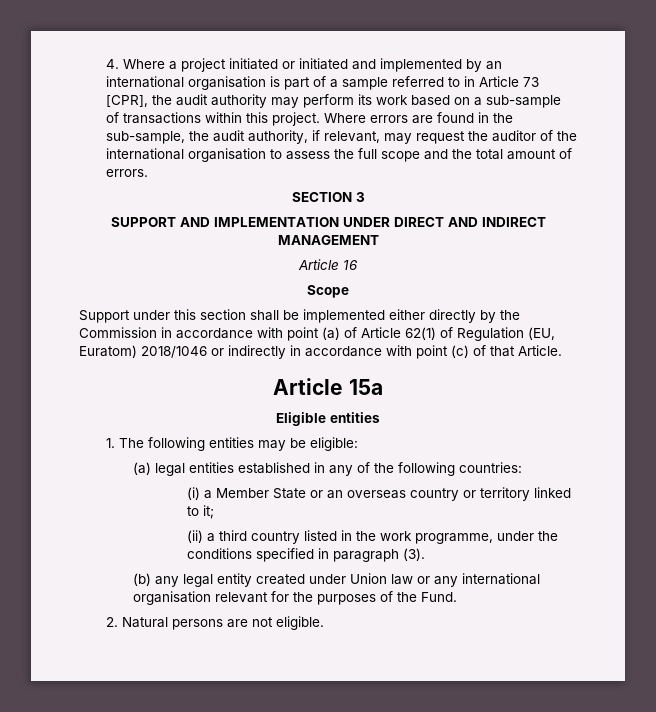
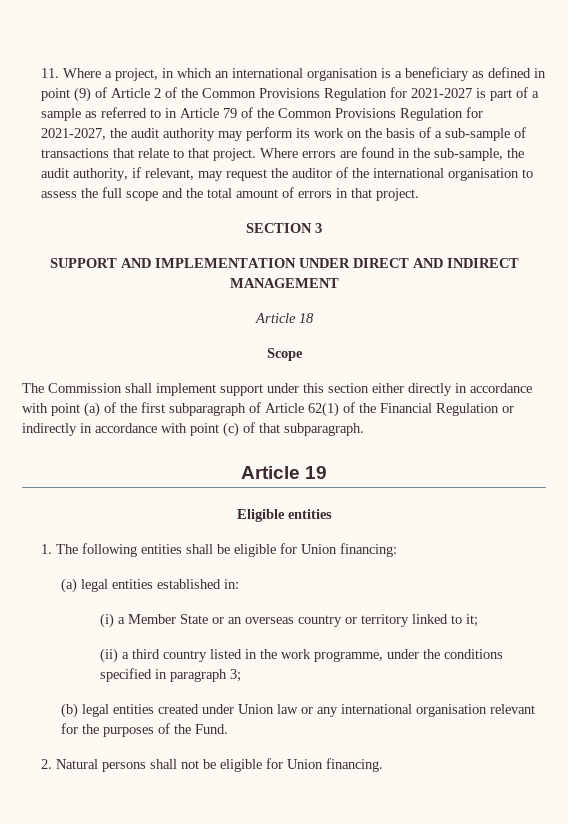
[105,59,119,69] 4. -> [41,68,60,78] 11.
[180,58,502,72] [105,76,266,90] project initiated or initiated and implemented by an international organisation -> [115,67,547,81] [41,87,473,102] project, in which an international organisation is a beneficiary as defined in point (9) of Article 2 of the Common Provisions Regulation for 2021-2027
(388, 83) none -> [85,111,98,118] as
[522,77,539,87] [105,95,148,107] 73 [CPR], -> [223,107,484,121] [41,128,107,140] 79 of the Common Provisions Regulation for 2021-2027,
[410,95,561,108] [105,112,268,124] based on a sub-sample of transactions within this -> [347,127,527,141] [41,148,210,158] on the basis of a sub-sample of transactions that relate to that
[105,169,148,177] errors. -> [298,188,420,201] errors in that project.
[343,260,358,270] 16 -> [298,313,314,323] 18
[79,309,520,323] [79,327,157,338] Support under this section shall be implemented either directly by the Commission -> [22,383,452,396] The Commission shall implement support under this section either directly
[361,327,555,341] [79,345,207,358] Article 62(1) of Regulation (EU, Euratom) 2018/1046 -> [120,402,499,417] the first subparagraph of Article 62(1) of the Financial Regulation
[518,345,562,356] [273,378,383,395] Article. // Article 15a -> [284,423,364,436] [240,466,328,479] subparagraph. // Article 19
[257,437,358,451] [132,462,522,476] may be eligible: // (a) legal entities established in any of the following countries: -> [186,543,398,557] [60,578,239,593] shall be eligible for Union financing: // (a) legal entities established in:
[402,548,425,561] (3). -> [229,669,241,682] 3;
[154,573,252,587] any legal entity -> [81,704,154,717] legal entities
[226,616,324,630] are not eligible. -> [150,758,384,772] shall not be eligible for Union financing.

